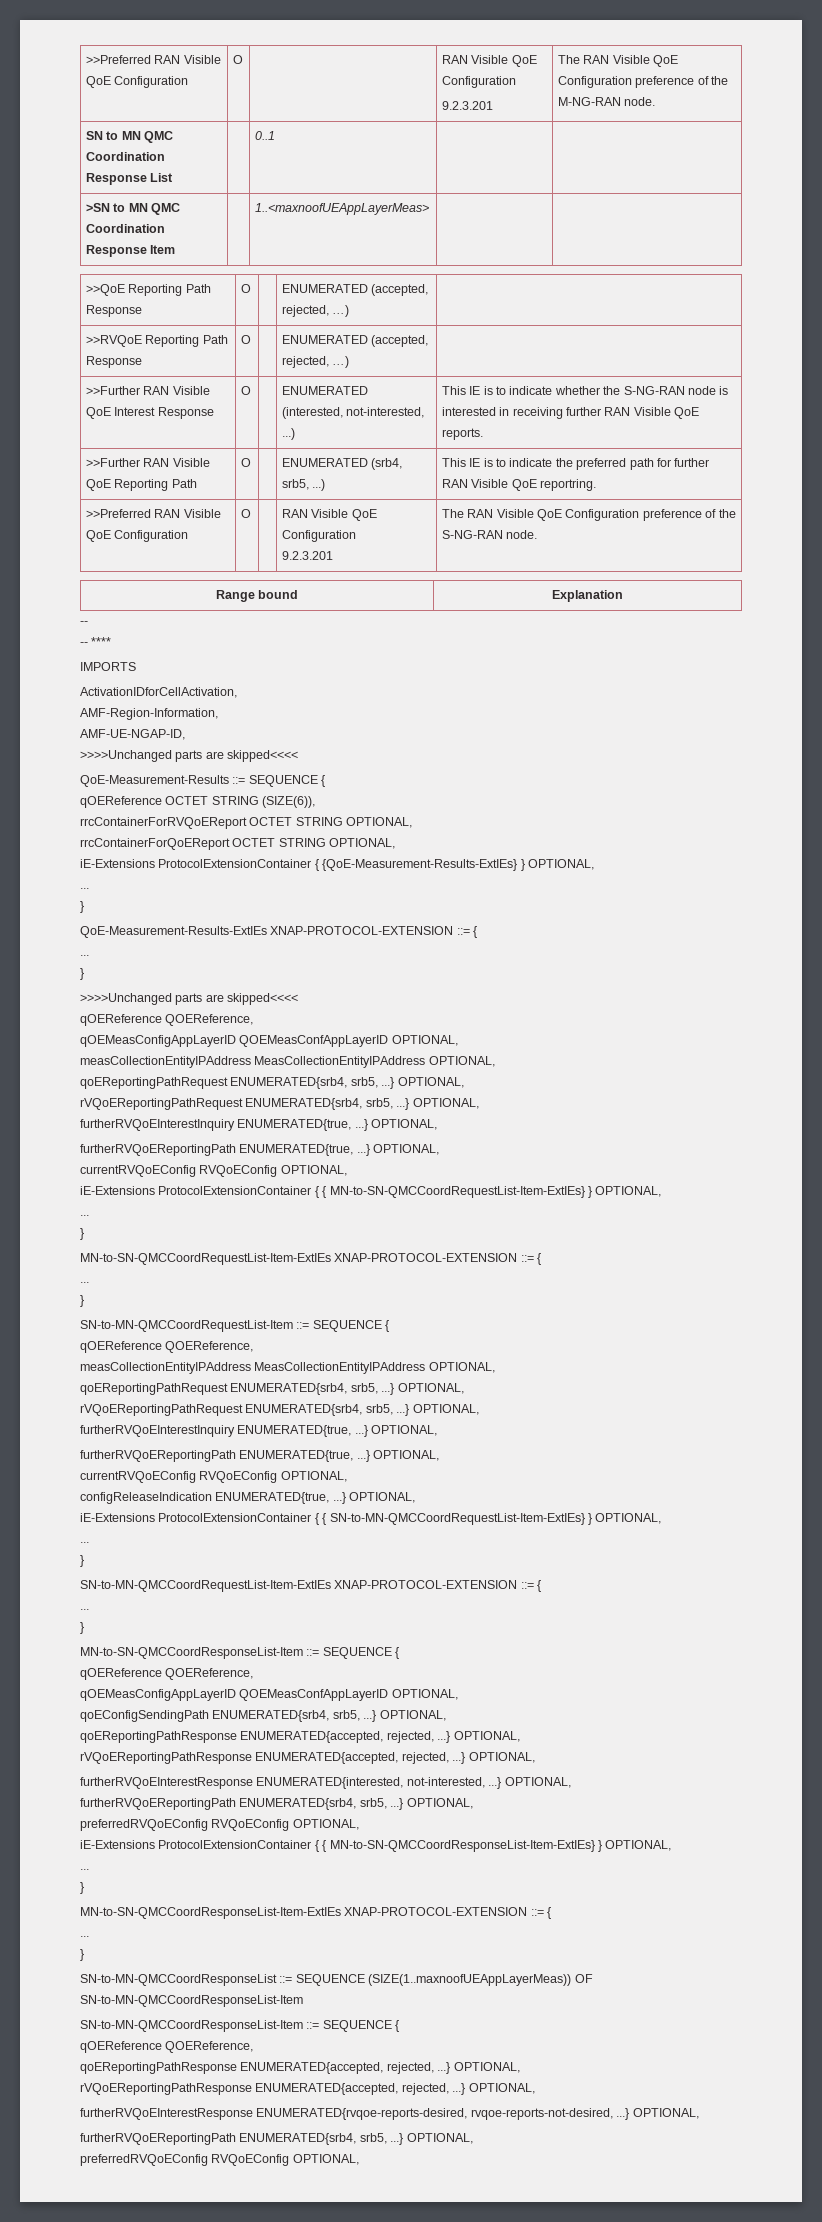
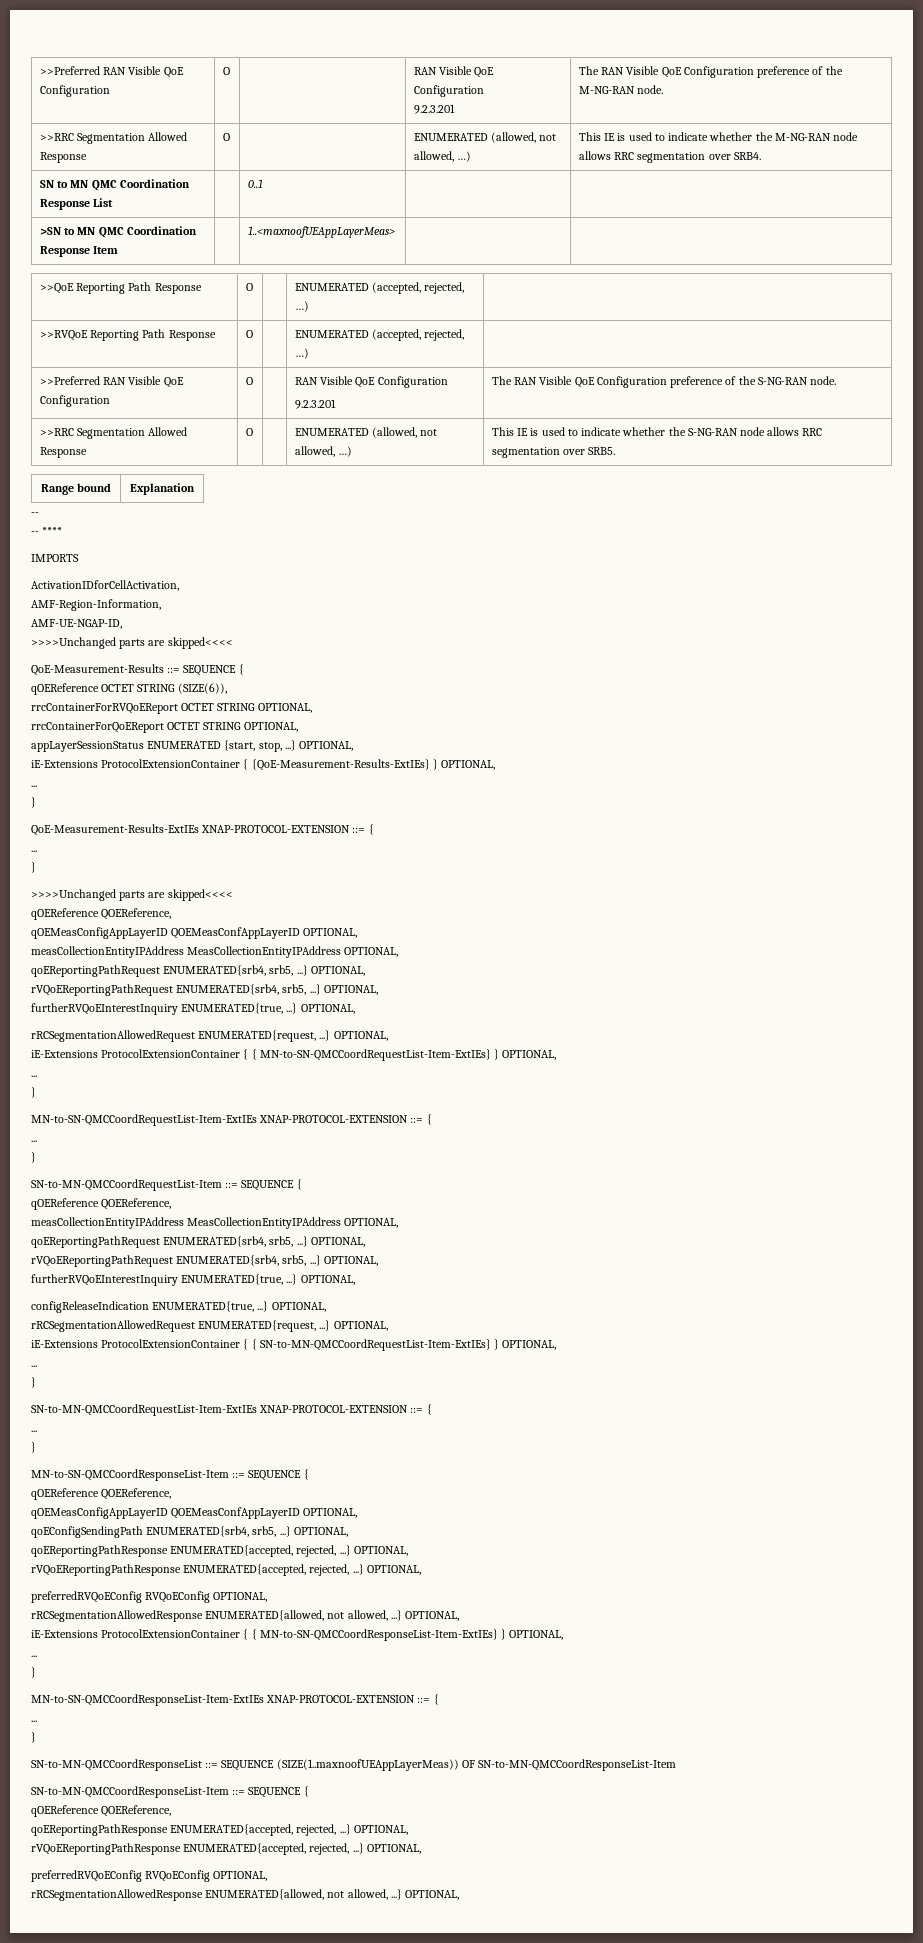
(656, 101) none -> [39,132,188,144] [39,152,87,163] [222,133,230,141] [413,132,557,143] [413,151,472,162] [578,132,858,141] [578,151,761,163] // >>RRC Segmentation Allowed Response | O | | ENUMERATED (allowed, not allowed, …) | This IE is used to indicate whether the M-NG-RAN node allows RRC segmentation over SRB4.
[85,386,210,395] [85,407,214,419] [240,386,251,395] [281,386,368,395] [281,407,425,419] [281,428,295,440] [441,386,729,395] [441,407,700,419] [441,428,483,440] [85,458,210,467] [85,479,197,491] [240,458,251,467] [281,458,403,470] [281,479,326,491] [441,458,710,470] [441,479,597,491] // >>Further RAN Visible QoE Interest Response | O | | ENUMERATED (interested, not-interested, ...) | This IE is to indicate whether the S-NG-RAN node is interested in receiving further RAN Visible QoE reports. // >>Further RAN Visible QoE Reporting Path | O | | ENUMERATED (srb4, srb5, ...) | This IE is to indicate the preferred path for further RAN Visible QoE reportring. -> (309, 353) none
(538, 534) none -> [39,427,188,439] [39,447,87,458] [245,428,253,436] [294,427,438,438] [294,446,353,457] [491,427,823,436] [491,447,616,458] // >>RRC Segmentation Allowed Response | O | | ENUMERATED (allowed, not allowed, …) | This IE is used to indicate whether the S-NG-RAN node allows RRC segmentation over SRB5.
(396, 843) none -> [31,740,354,752] // appLayerSessionStatus ENUMERATED {start, stop, ...} OPTIONAL,
[80,1144,440,1156] [80,1165,347,1177] furtherRVQoEReportingPath ENUMERATED{true, ...} OPTIONAL, // currentRVQoEConfig RVQoEConfig OPTIONAL, -> [31,1030,388,1042] rRCSegmentationAllowedRequest ENUMERATED{request, ...} OPTIONAL,
[80,1450,440,1462] [80,1471,347,1483] [80,1492,330,1504] furtherRVQoEReportingPath ENUMERATED{true, ...} OPTIONAL, // currentRVQoEConfig RVQoEConfig OPTIONAL, // configReleaseIndication ENUMERATED{true, -> [31,1301,326,1313] [31,1320,317,1332] configReleaseIndication ENUMERATED{true, ...} OPTIONAL, // rRCSegmentationAllowedRequest ENUMERATED{request,
[80,1777,571,1789] [80,1798,473,1810] [80,1819,359,1831] furtherRVQoEInterestResponse ENUMERATED{interested, not-interested, ...} OPTIONAL, // furtherRVQoEReportingPath ENUMERATED{srb4, srb5, ...} OPTIONAL, // preferredRVQoEConfig RVQoEConfig OPTIONAL, -> [31,1591,268,1603] [31,1610,460,1622] preferredRVQoEConfig RVQoEConfig OPTIONAL, // rRCSegmentationAllowedResponse ENUMERATED{allowed, not allowed, ...} OPTIONAL,
[80,2108,699,2120] [80,2133,473,2145] [80,2154,290,2166] furtherRVQoEInterestResponse ENUMERATED{rvqoe-reports-desired, rvqoe-reports-not-desired, ...} OPTIONAL, // furtherRVQoEReportingPath ENUMERATED{srb4, srb5, ...} OPTIONAL, // preferredRVQoEConfig RVQoEConfig -> [31,1870,268,1882] [31,1889,402,1901] preferredRVQoEConfig RVQoEConfig OPTIONAL, // rRCSegmentationAllowedResponse ENUMERATED{allowed, not allowed, ...}

